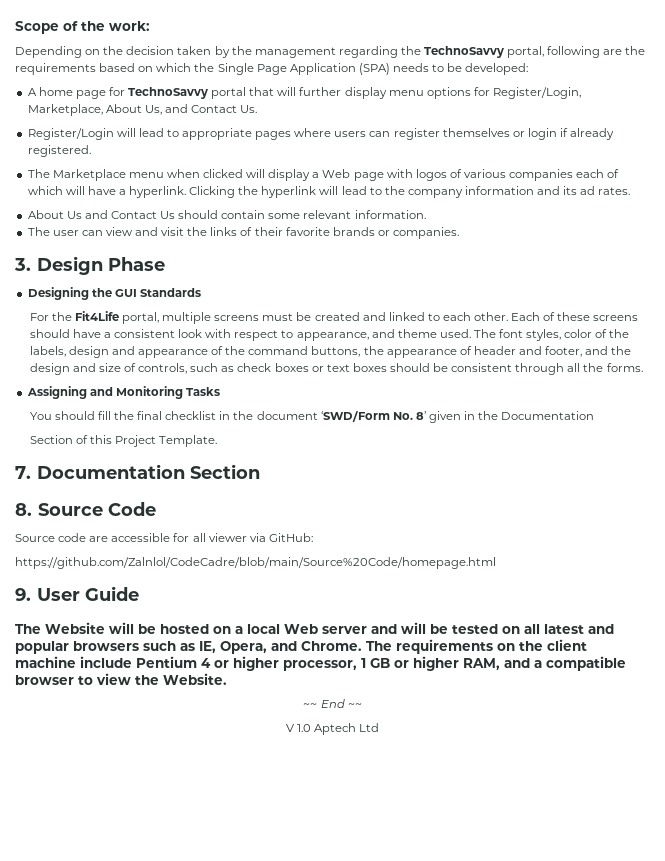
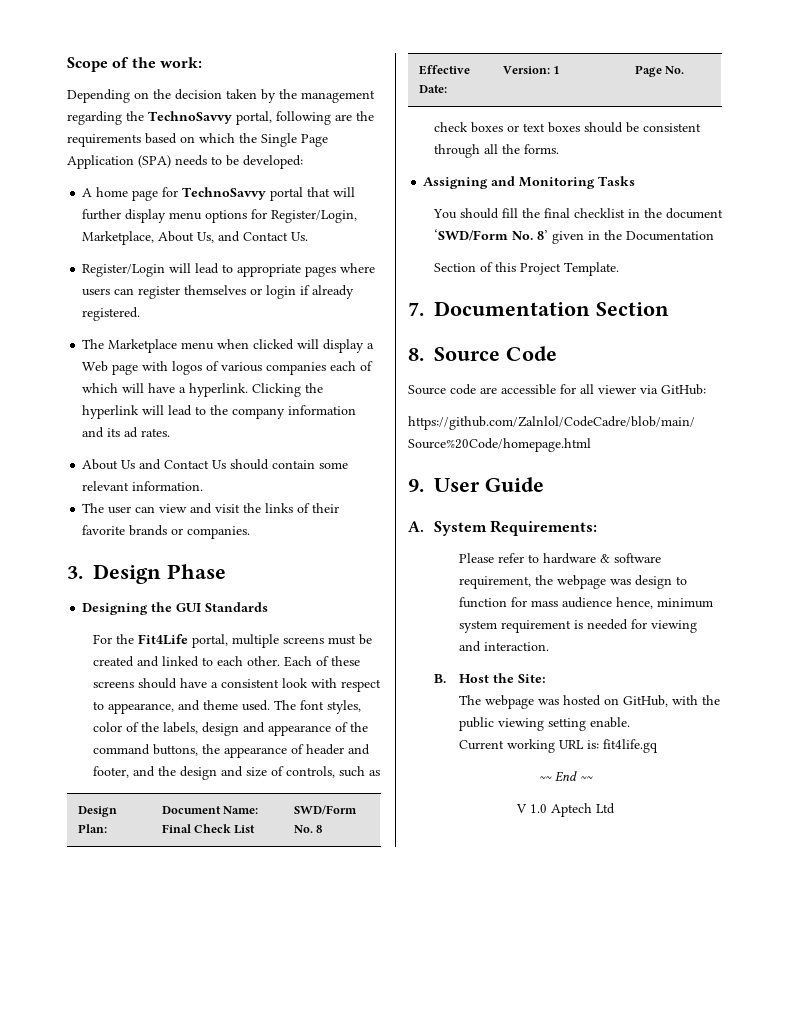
(235, 369) none -> [77,806,117,817] [77,824,107,833] [161,806,259,814] [161,824,256,834] [293,805,357,815] [293,825,323,833] [418,65,470,75] [418,85,447,93] [502,66,560,74] [634,65,685,77] // Design Plan: | Document Name: Final Check List | SWD/Form No. 8 // Effective Date: | Version: 1 | Page No. //
[15,622,614,634] [15,639,587,654] [15,656,626,671] [15,673,227,685] The Website will be hosted on a local Web server and will be tested on all latest and popular browsers such as IE, Opera, and Chrome. The requirements on the client machine include Pentium 4 or higher processor, 1 GB or higher RAM, and a compatible browser to view the Website. -> [408,520,598,536] [459,553,662,564] [459,575,688,589] [459,597,714,609] [459,619,698,633] [459,641,550,652] [433,673,547,683] [459,695,721,709] [459,717,631,731] [459,739,659,753] A. System Requirements: // Please refer to hardware & software requirement, the webpage was design to function for mass audience hence, minimum system requirement is needed for viewing and interaction. // B. Host the Site: // The webpage was hosted on GitHub, with the public viewing setting enable. // Current working URL is: fit4life.gq

